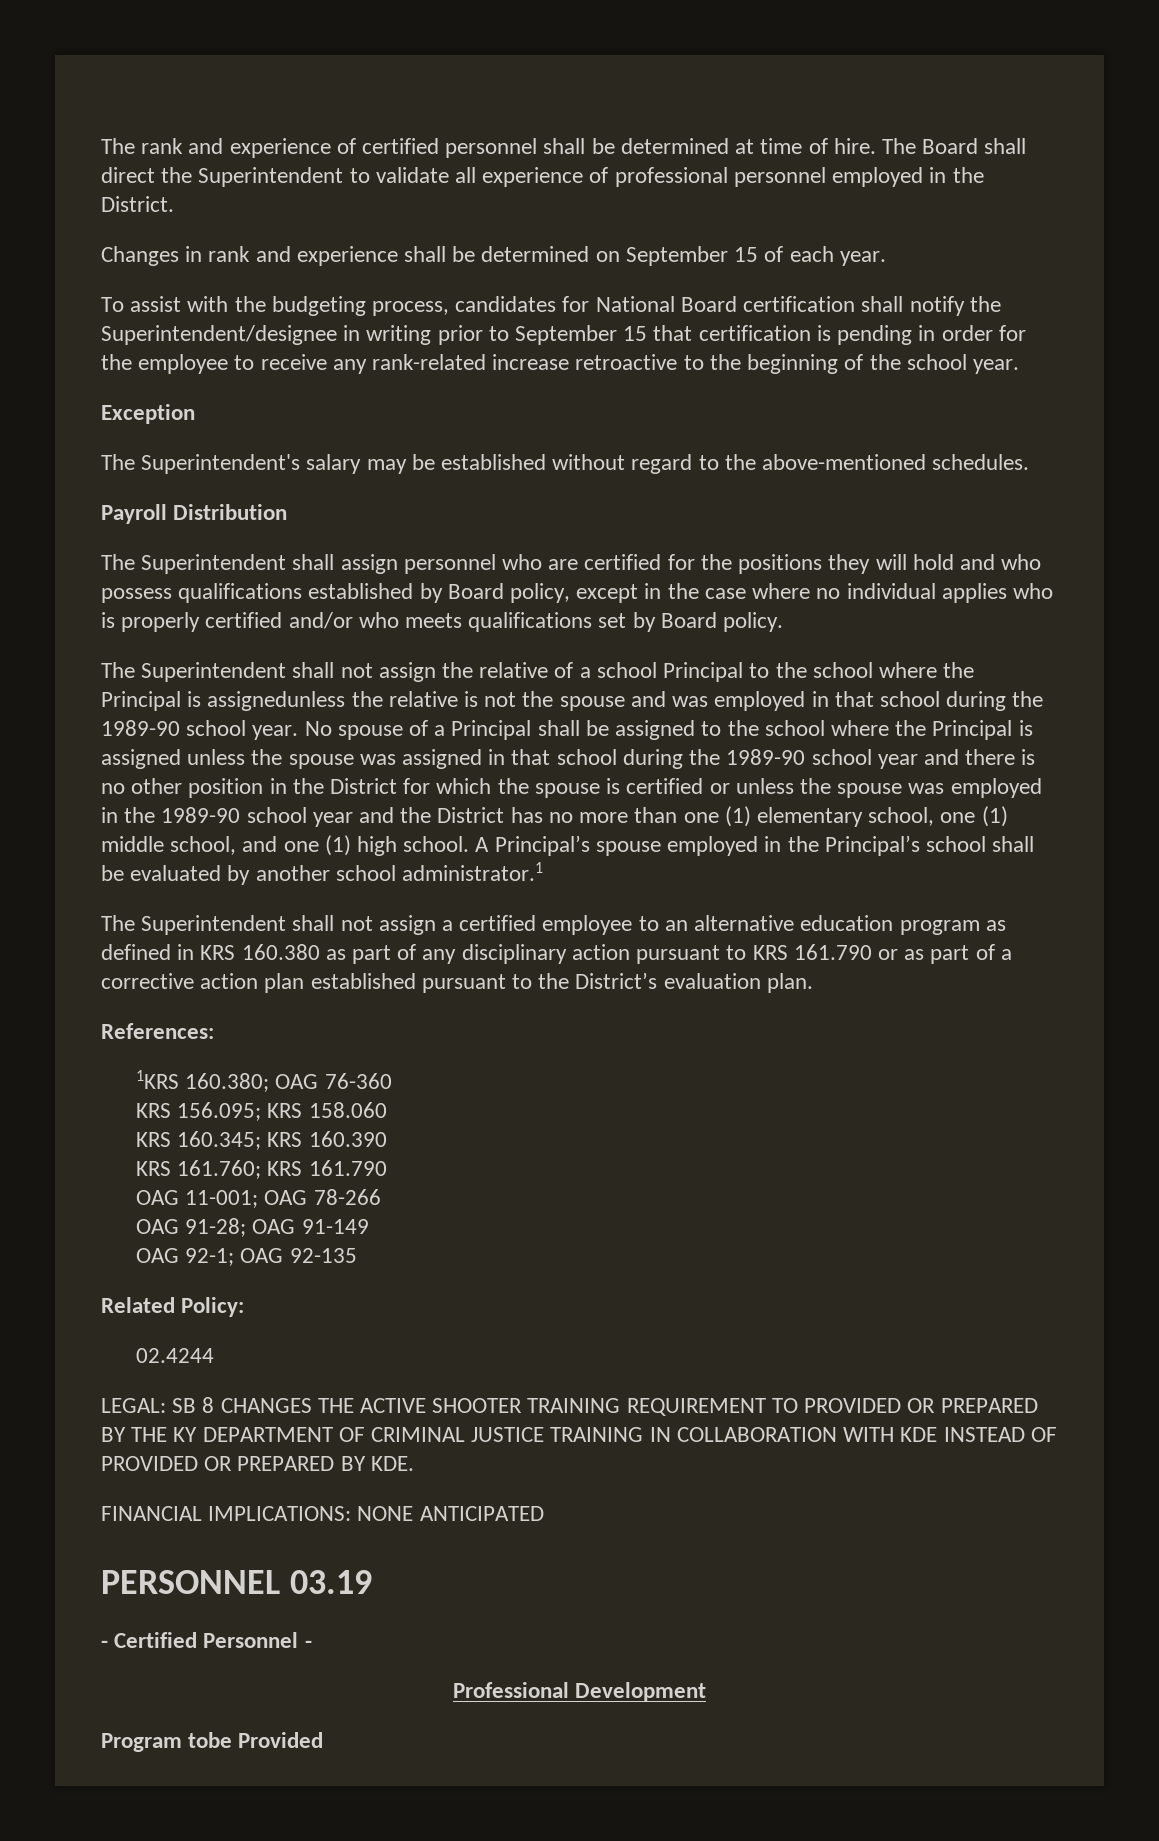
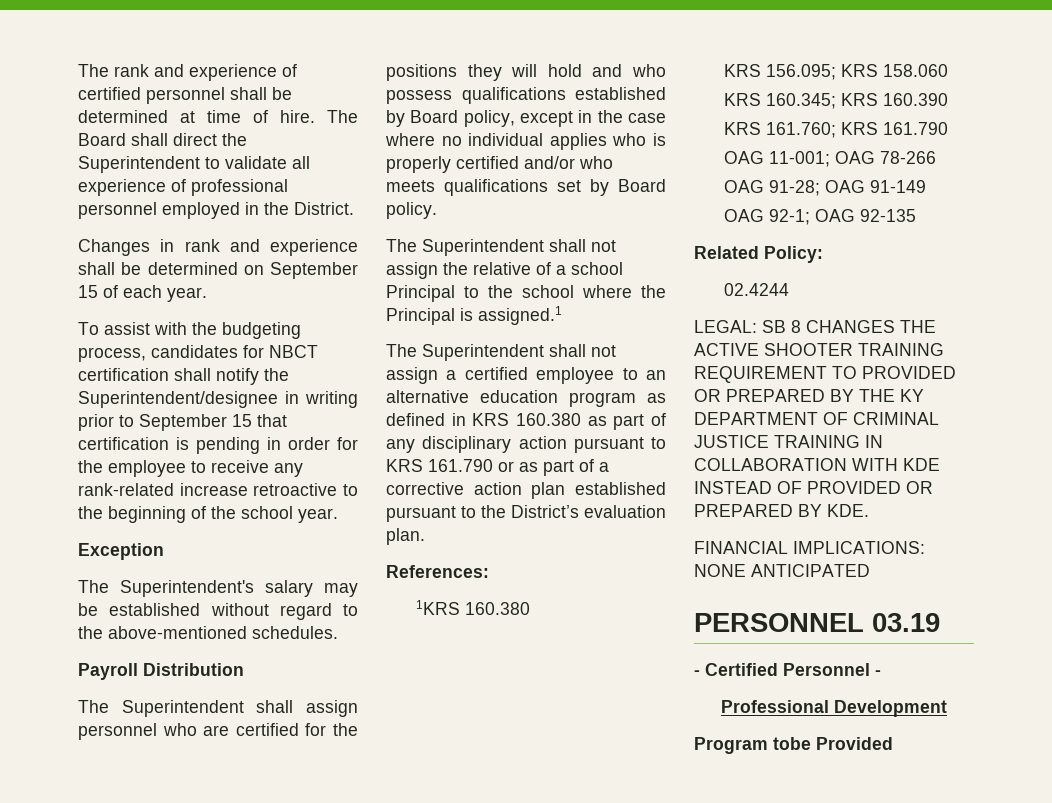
[595,296,737,312] National Board -> [269,345,318,358] NBCT
[207,691,1044,711] [101,720,1033,740] [101,749,1036,769] [101,778,1042,798] [101,806,1008,827] [101,835,1035,856] [101,862,544,885] assignedunless the relative is not the spouse and was employed in that school during the 1989-90 school year. No spouse of a Principal shall be assigned to the school where the Principal is assigned unless the spouse was assigned in that school during the 1989-90 school year and there is no other position in the District for which the spouse is certified or unless the spouse was employed in the 1989-90 school year and the District has no more than one (1) elementary school, one (1) middle school, and one (1) high school. A Principal’s spouse employed in the Principal’s school shall be evaluated by another school administrator.1 -> [478,306,562,325] assigned.1
[185,1073,392,1092] 160.380; OAG 76-360 -> [465,602,531,615] 160.380

